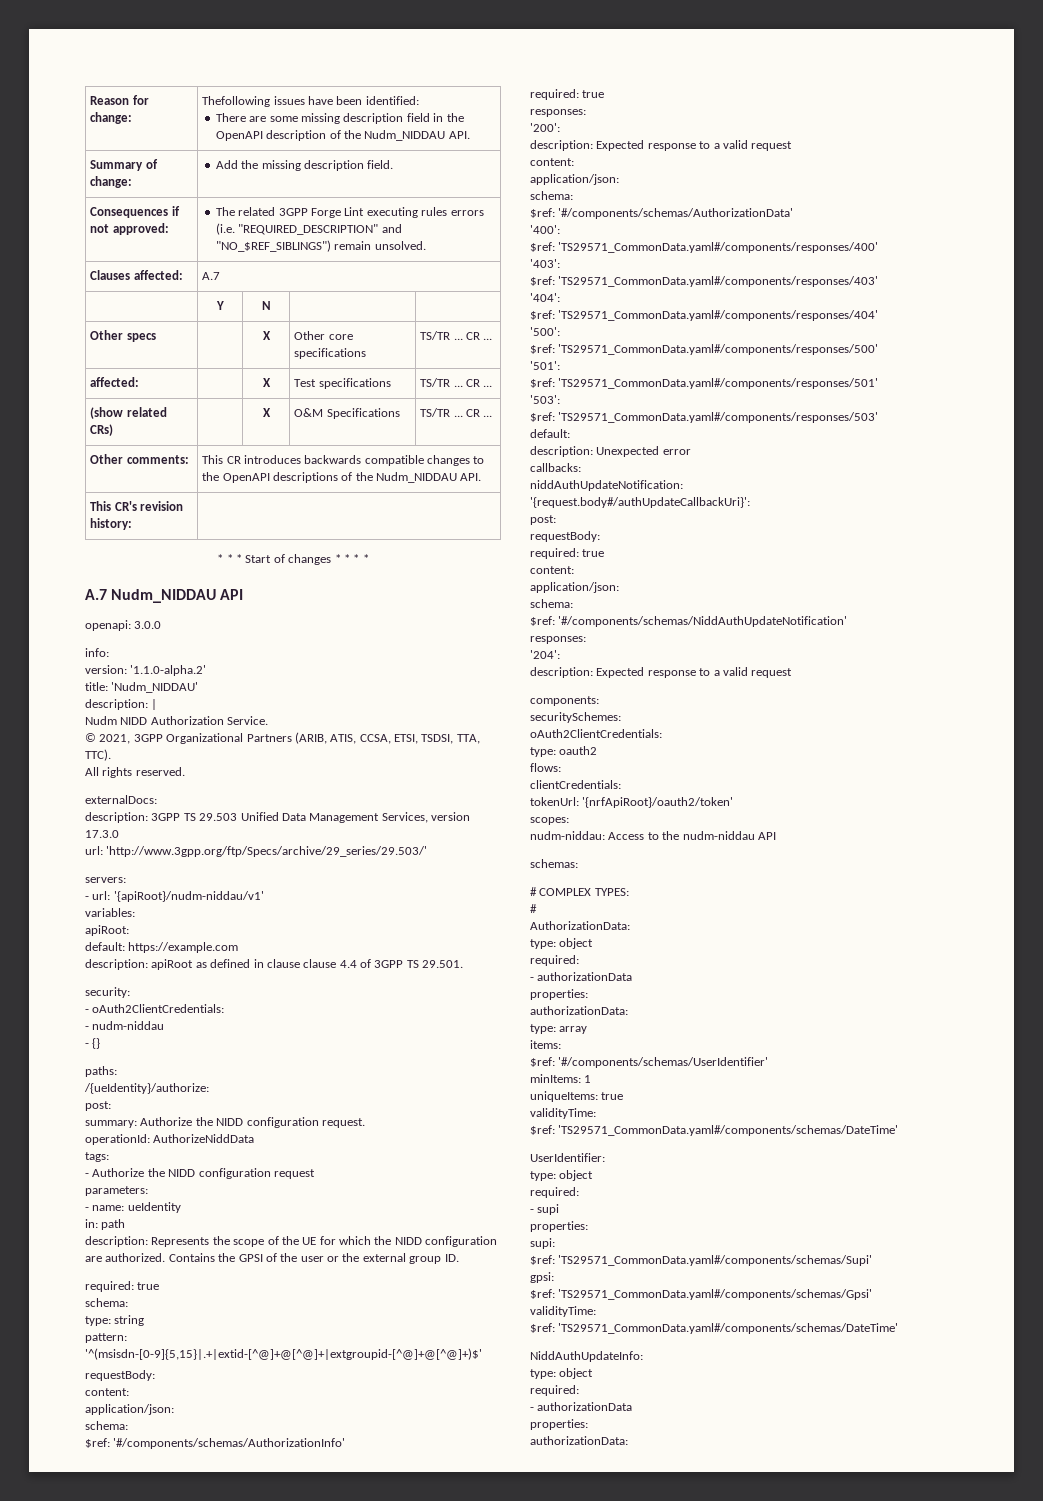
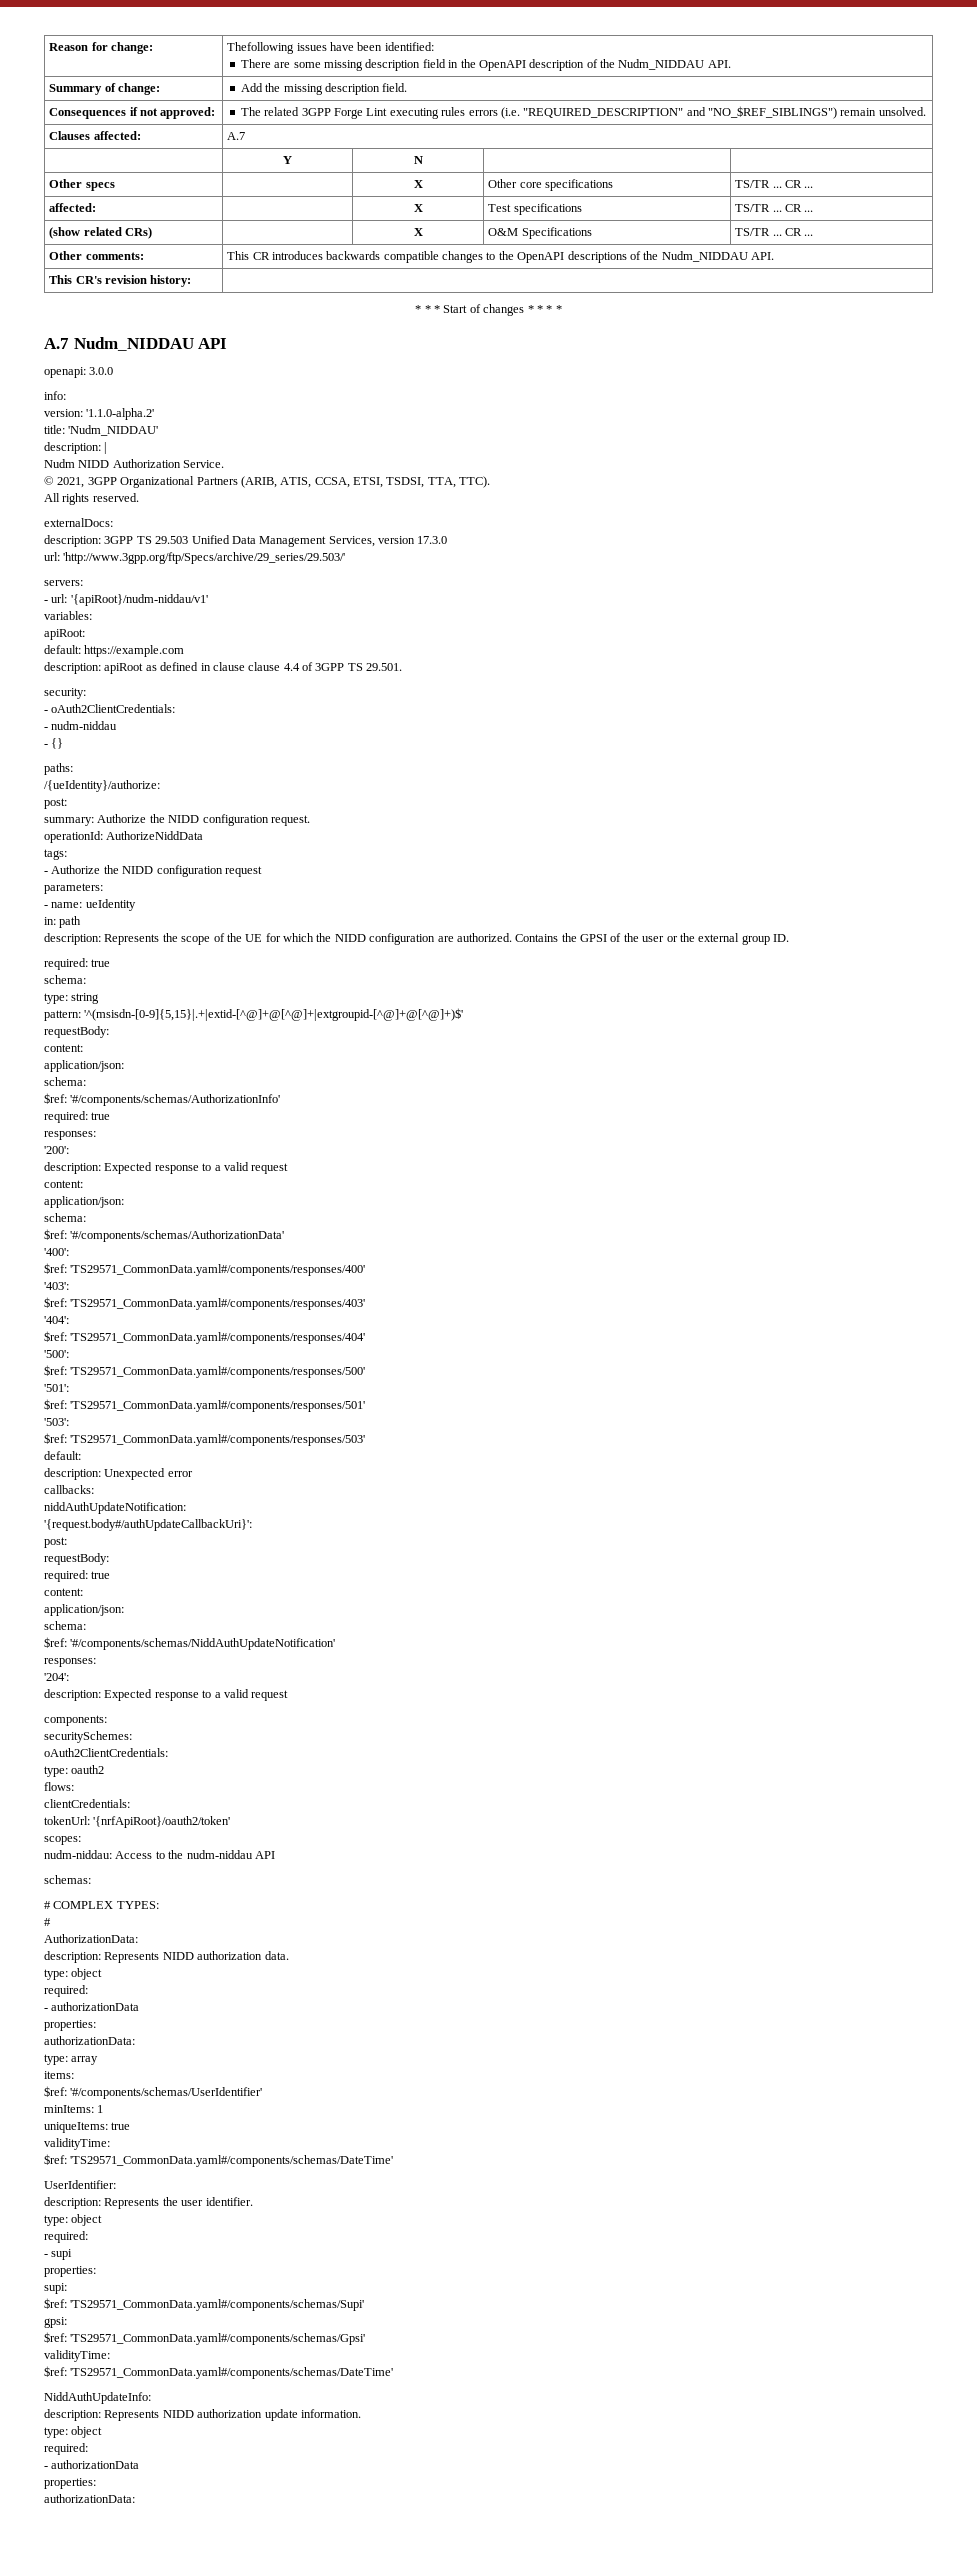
(630, 925) none -> [44,1951,289,1963] // description: Represents NIDD authorization data.
(605, 1157) none -> [44,2197,253,2209] // description: Represents the user identifier.
(643, 1356) none -> [44,2409,361,2421] // description: Represents NIDD authorization update information.

